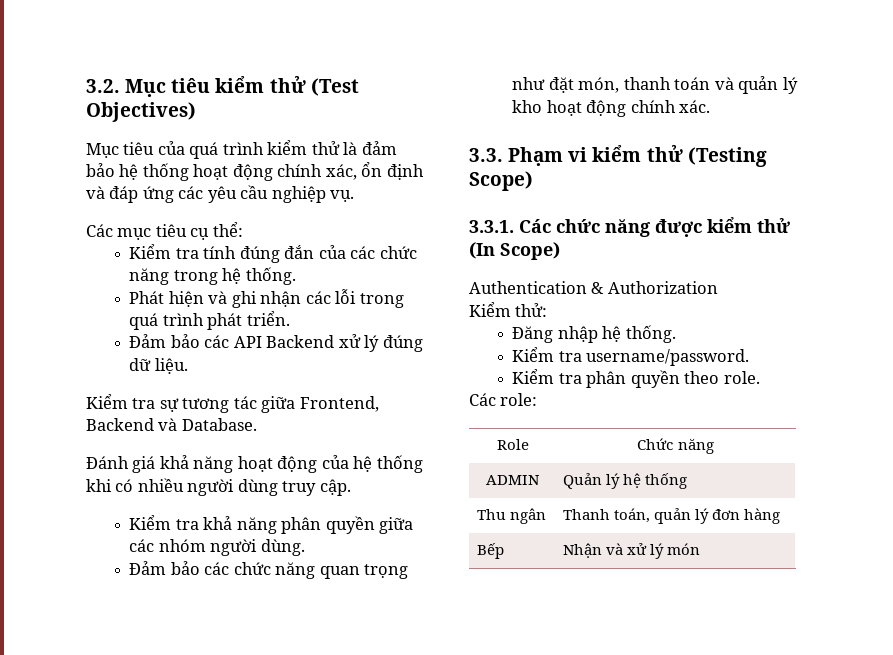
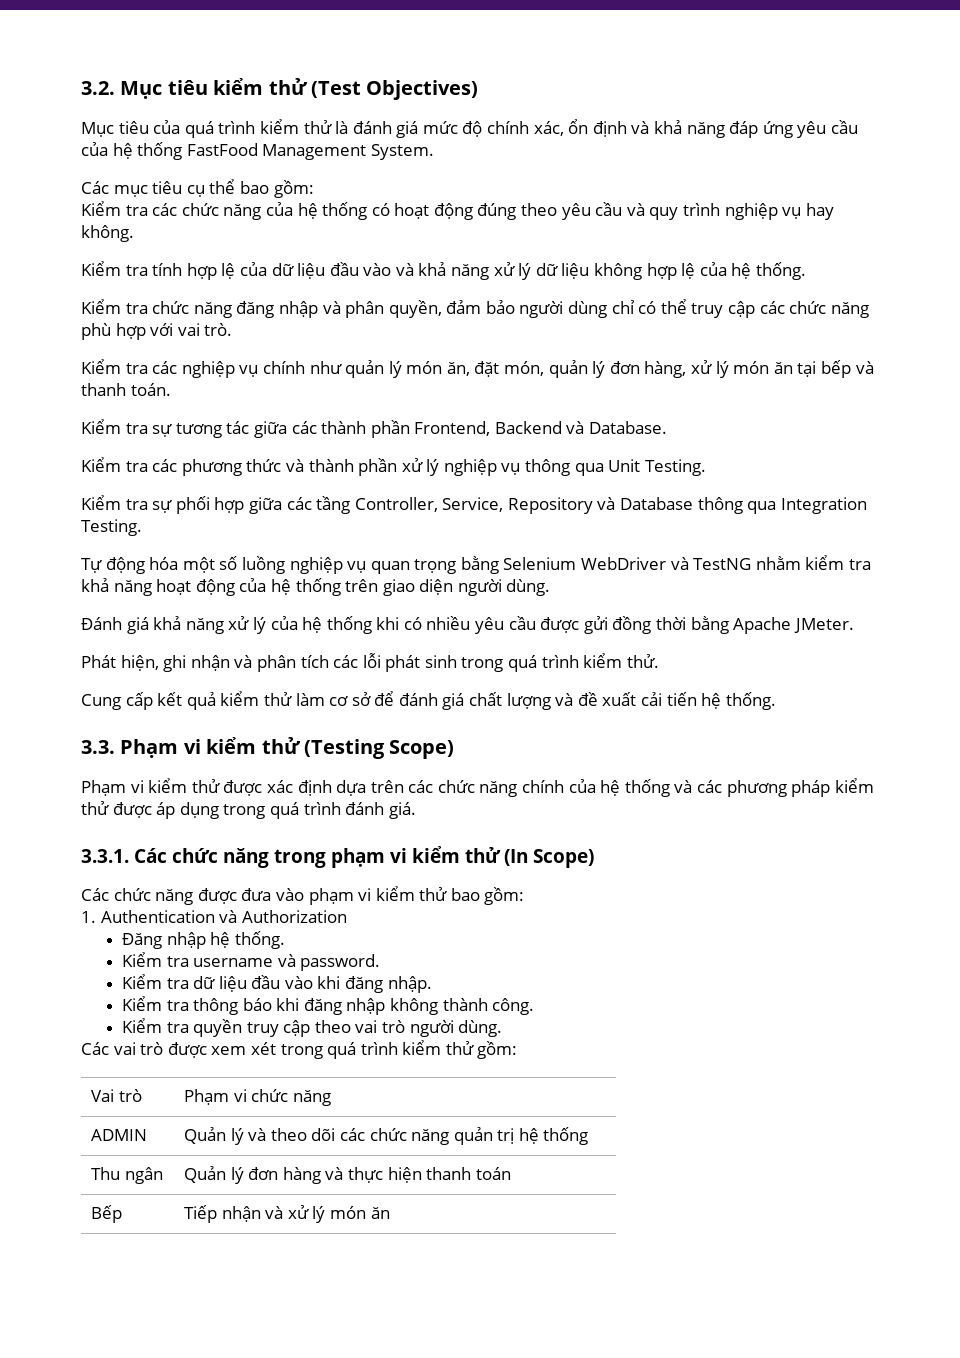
[361,141,397,155] [86,163,273,181] đảm bảo hệ thống hoạt động -> [352,121,483,138] đánh giá mức độ
(105, 192) none -> [654,120,725,138] khả năng
[178,185,355,203] [86,222,243,240] [129,244,417,263] [129,267,296,285] [129,289,404,308] [129,311,290,330] [129,334,423,352] [129,358,188,374] các yêu cầu nghiệp vụ. // Các mục tiêu cụ thể: // Kiểm tra tính đúng đắn của các chức năng trong hệ thống. // Phát hiện và ghi nhận các lỗi trong quá trình phát triển. // Đảm bảo các API Backend xử lý đúng dữ liệu. -> [797,120,858,138] [81,142,434,160] [81,179,314,198] [81,201,834,220] [81,225,134,242] [81,261,806,280] [81,299,869,318] [81,323,233,340] [81,359,874,378] [81,383,171,396] yêu cầu của hệ thống FastFood Management System. // Các mục tiêu cụ thể bao gồm: // Kiểm tra các chức năng của hệ thống có hoạt động đúng theo yêu cầu và quy trình nghiệp vụ hay không. // Kiểm tra tính hợp lệ của dữ liệu đầu vào và khả năng xử lý dữ liệu không hợp lệ của hệ thống. // Kiểm tra chức năng đăng nhập và phân quyền, đảm bảo người dùng chỉ có thể truy cập các chức năng phù hợp với vai trò. // Kiểm tra các nghiệp vụ chính như quản lý món ăn, đặt món, quản lý đơn hàng, xử lý món ăn tại bếp và thanh toán.
(296, 404) none -> [291,420,410,438] các thành phần
[86,456,156,473] Đánh giá -> [81,457,706,476] [81,495,867,514] [81,519,142,536] [81,555,871,574] Kiểm tra các phương thức và thành phần xử lý nghiệp vụ thông qua Unit Testing. // Kiểm tra sự phối hợp giữa các tầng Controller, Service, Repository và Database thông qua Integration Testing. // Tự động hóa một số luồng nghiệp vụ quan trọng bằng Selenium WebDriver và TestNG nhằm kiểm tra
[86,478,351,496] [129,515,414,534] [129,539,305,556] [129,561,409,579] [512,76,798,94] [512,100,711,117] khi có nhiều người dùng truy cập. // Kiểm tra khả năng phân quyền giữa các nhóm người dùng. // Đảm bảo các chức năng quan trọng như đặt món, thanh toán và quản lý kho hoạt động chính xác. -> [345,579,551,596] [81,616,854,634] [81,653,659,672] [81,691,776,710] trên giao diện người dùng. // Đánh giá khả năng xử lý của hệ thống khi có nhiều yêu cầu được gửi đồng thời bằng Apache JMeter. // Phát hiện, ghi nhận và phân tích các lỗi phát sinh trong quá trình kiểm thử. // Cung cấp kết quả kiểm thử làm cơ sở để đánh giá chất lượng và đề xuất cải tiến hệ thống.
(533, 181) none -> [81,778,874,797] [81,801,416,819] // Phạm vi kiểm thử được xác định dựa trên các chức năng chính của hệ thống và các phương pháp kiểm thử được áp dụng trong quá trình đánh giá.
[655,219,702,237] được -> [274,848,407,868] trong phạm vi
[469,281,605,294] Authentication & -> [81,886,525,905] [81,910,238,923] Các chức năng được đưa vào phạm vi kiểm thử bao gồm: // 1. Authentication và
[469,302,548,317] // Kiểm thử: -> (347, 916) none
[586,349,750,366] [512,369,760,388] [469,393,538,406] [496,439,529,450] [637,438,714,454] [486,475,540,485] [562,473,620,489] username/password. // Kiểm tra phân quyền theo role. // Các role: // Role | Chức năng // ADMIN | Quản lý -> [193,954,381,971] [121,974,432,993] [121,996,535,1015] [121,1018,503,1037] [81,1040,518,1059] [90,1089,142,1102] [183,1089,331,1106] [90,1129,147,1141] [183,1127,515,1145] username và password. // Kiểm tra dữ liệu đầu vào khi đăng nhập. // Kiểm tra thông báo khi đăng nhập không thành công. // Kiểm tra quyền truy cập theo vai trò người dùng. // Các vai trò được xem xét trong quá trình kiểm thử gồm: // Vai trò | Phạm vi chức năng // ADMIN | Quản lý và theo dõi các chức năng quản trị
[562,508,691,524] Thanh toán, quản -> [183,1166,226,1183] Quản
(781, 516) none -> [325,1167,511,1183] và thực hiện thanh toán
[562,543,602,558] Nhận -> [183,1205,261,1223] Tiếp nhận
(700, 549) none -> [370,1207,390,1219] ăn

